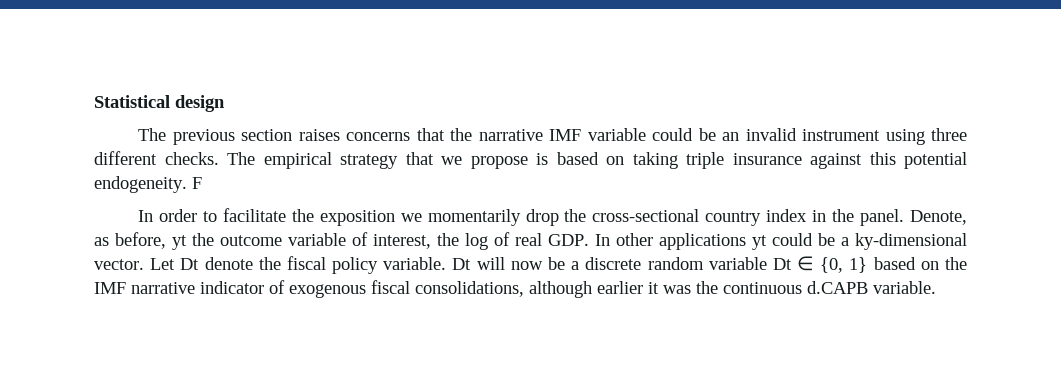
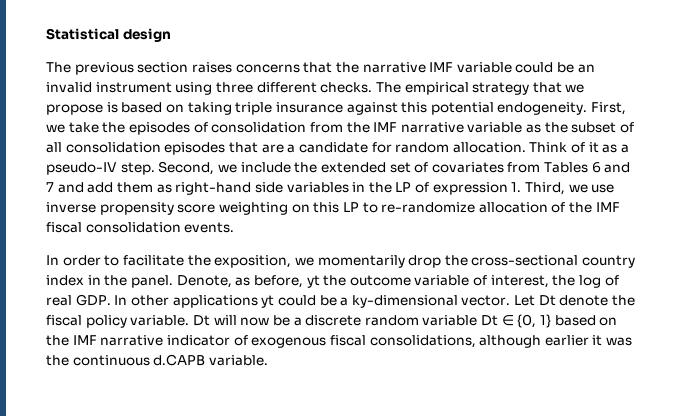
[192,177,202,189] F -> [591,102,627,115] [46,122,635,135] [46,142,630,155] [46,161,631,175] [46,182,615,195] [46,202,620,215] [46,222,235,233] First, we take the episodes of consolidation from the IMF narrative variable as the subset of all consolidation episodes that are a candidate for random allocation. Think of it as a pseudo-IV step. Second, we include the extended set of covariates from Tables 6 and 7 and add them as right-hand side variables in the LP of expression 1. Third, we use inverse propensity score weighting on this LP to re-randomize allocation of the IMF fiscal consolidation events.
[319,210,395,226] exposition -> [214,255,292,268] exposition,

